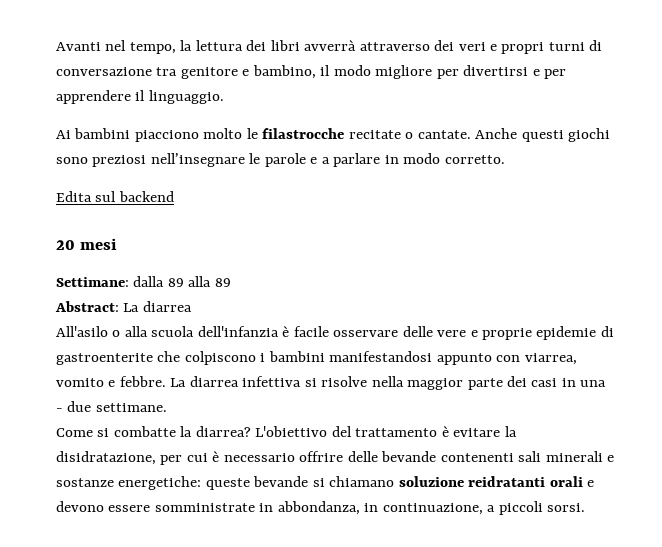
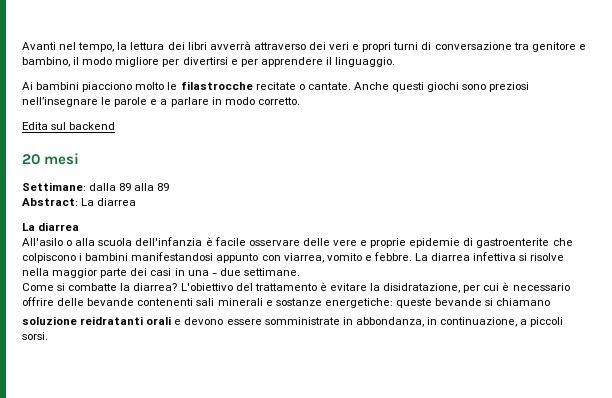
(192, 306) none -> [22,222,80,231] // La diarrea
(395, 481) none -> (551, 302) //

